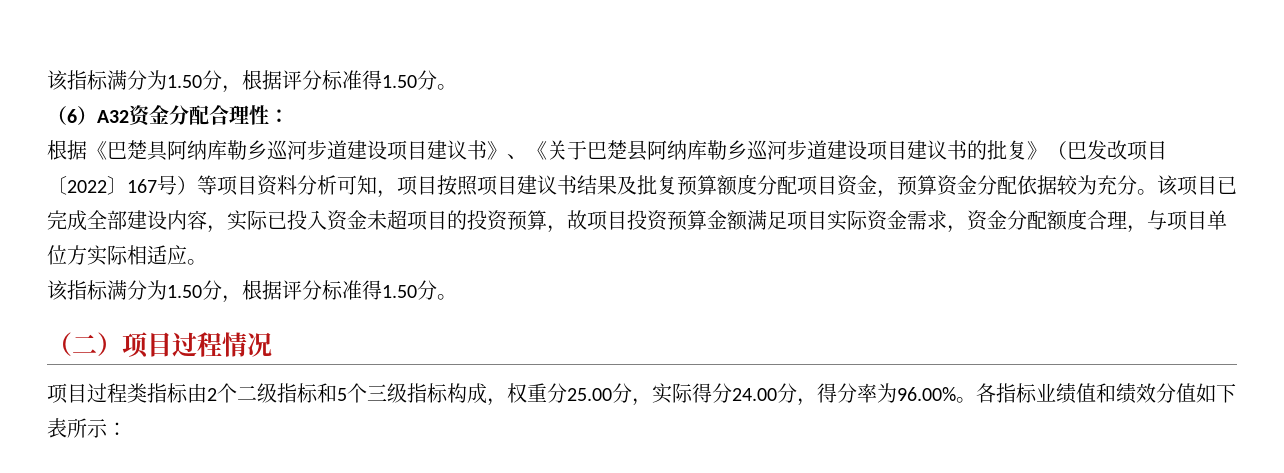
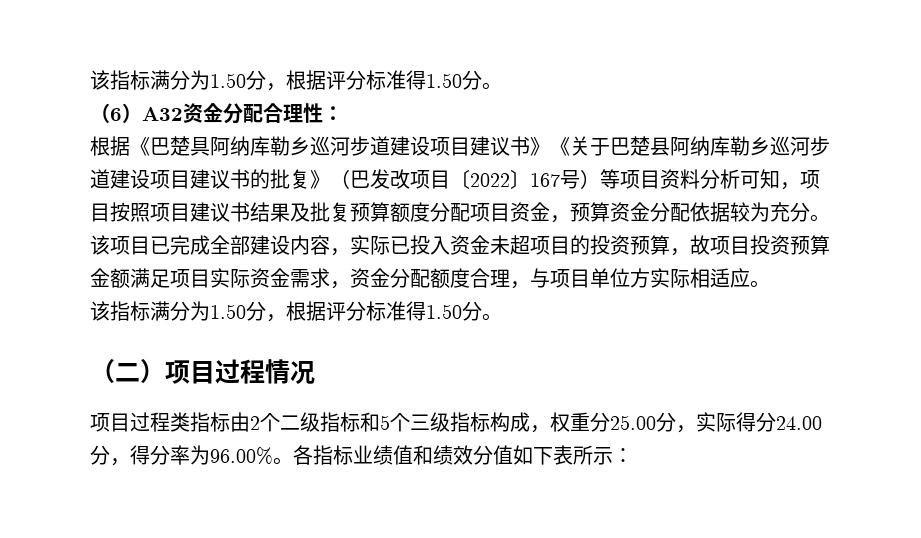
[507,154,527,159] 、 -> (550, 146) none

